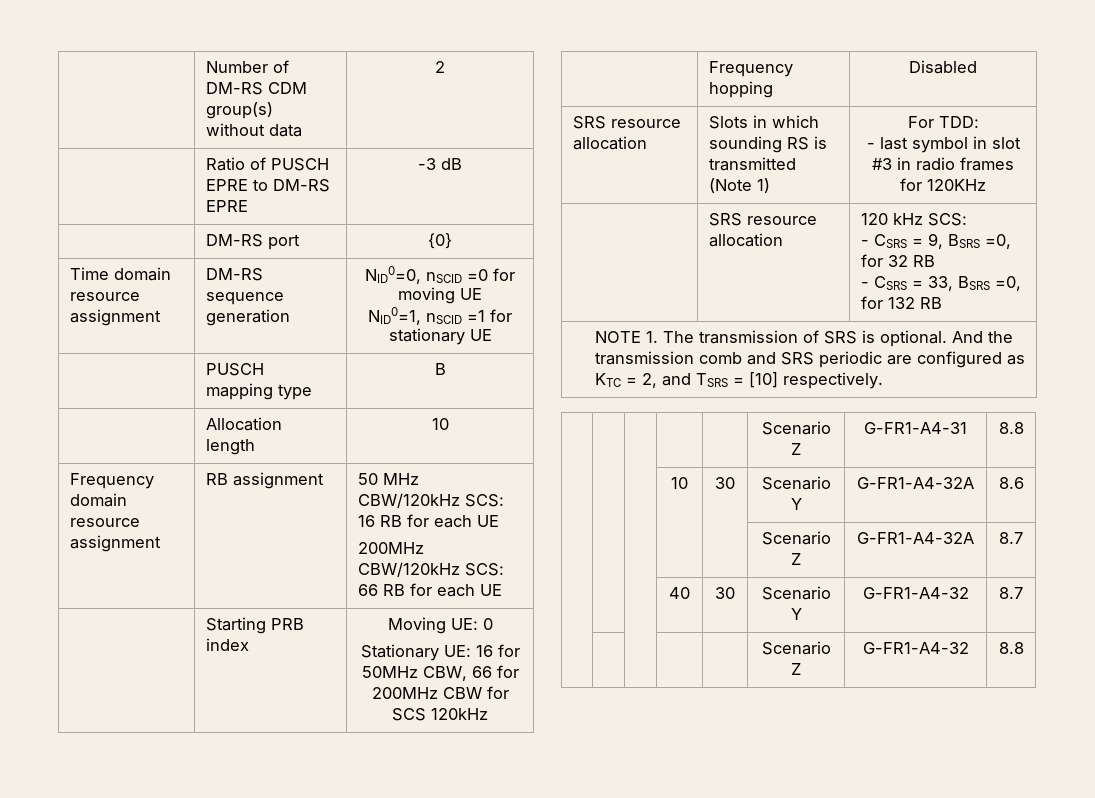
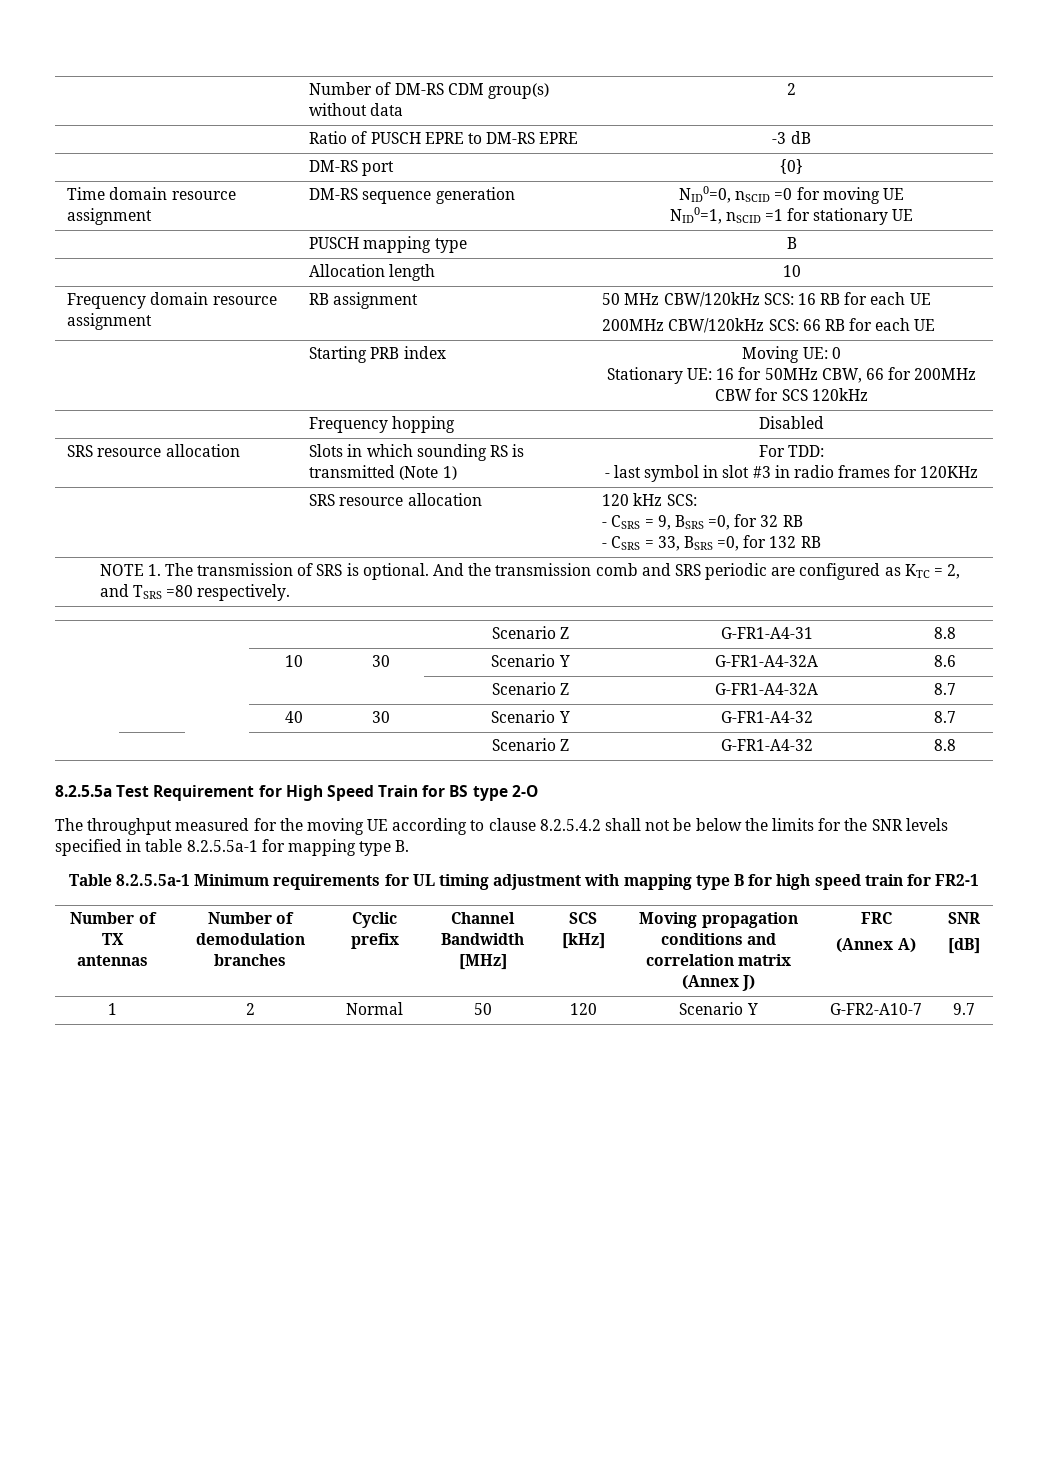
[732,372,778,388] = [10] -> [165,585,193,597] =80
(1024, 648) none -> [55,785,538,801] [55,818,948,835] [55,839,410,856] [68,874,980,890] [70,912,157,924] [102,933,124,945] [77,955,148,966] [207,912,295,924] [195,933,305,945] [214,954,286,966] [352,912,397,928] [350,933,399,949] [451,912,515,924] [441,933,524,945] [458,954,507,970] [569,912,597,924] [561,933,605,949] [639,912,798,928] [660,933,777,945] [645,954,792,966] [681,975,756,991] [860,912,892,924] [836,938,916,953] [947,912,981,924] [947,938,980,954] [108,1003,117,1015] [245,1003,255,1015] [346,1002,403,1015] [473,1003,492,1015] [569,1003,597,1015] [679,1002,758,1015] [830,1003,922,1015] [952,1003,975,1015] // 8.2.5.5a Test Requirement for High Speed Train for BS type 2-O // The throughput measured for the moving UE according to clause 8.2.5.4.2 shall not be below the limits for the SNR levels specified in table 8.2.5.5a-1 for mapping type B. // Table 8.2.5.5a-1 Minimum requirements for UL timing adjustment with mapping type B for high speed train for FR2-1 // Number of TX antennas | Number of demodulation branches | Cyclic prefix | Channel Bandwidth [MHz] | SCS [kHz] | Moving propagation conditions and correlation matrix (Annex J) | FRC // (Annex A) | SNR // [dB] // 1 | 2 | Normal | 50 | 120 | Scenario Y | G-FR2-A10-7 | 9.7

